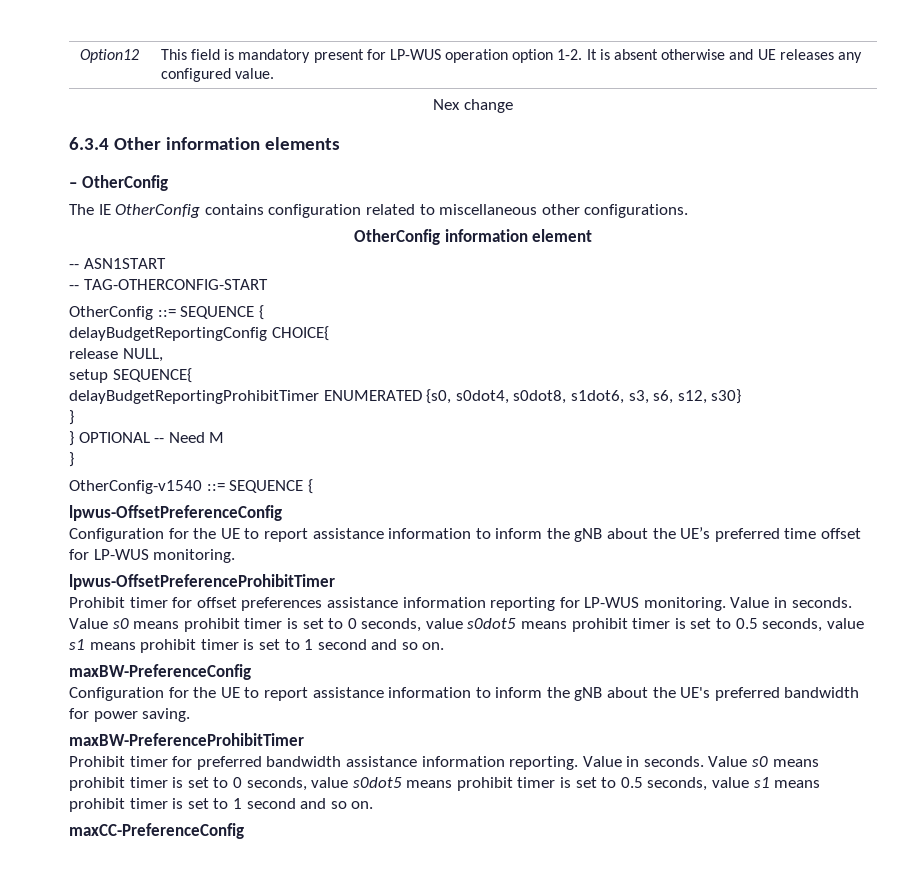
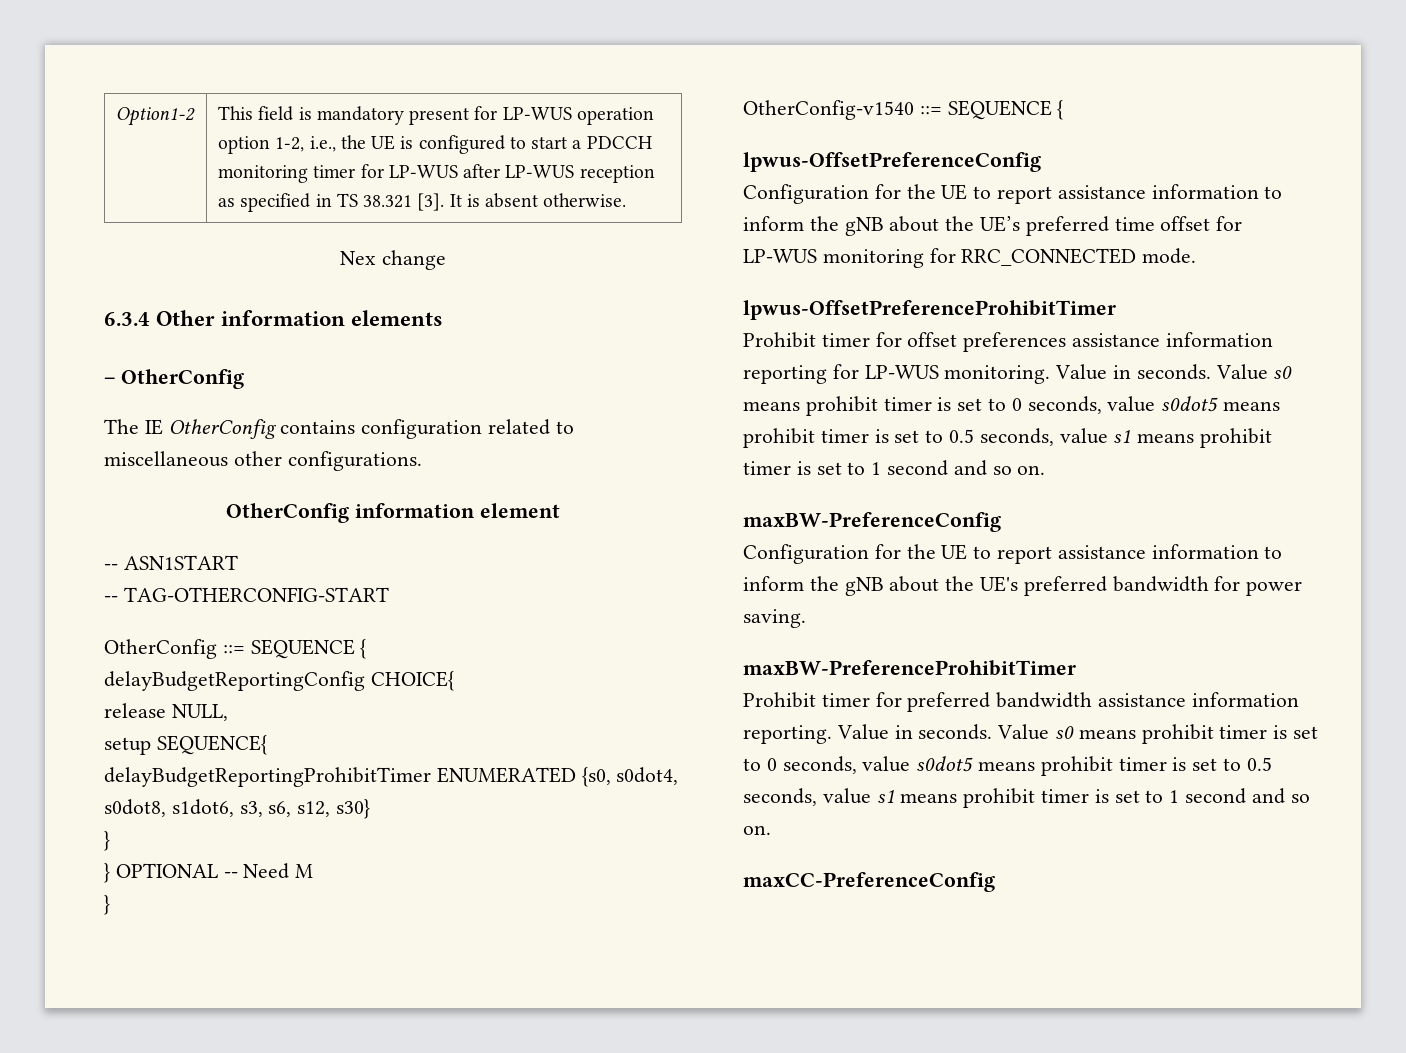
[79,49,139,63] Option12 -> [115,107,195,126] Option1-2
[557,49,862,63] [160,68,275,82] 1-2. It is absent otherwise and UE releases any configured value. -> [275,135,652,154] [217,164,655,183] [217,193,627,212] 1-2, i.e., the UE is configured to start a PDCCH monitoring timer for LP-WUS after LP-WUS reception as specified in TS 38.321 [3]. It is absent otherwise.
[153,549,236,563] monitoring. -> [822,248,1197,268] monitoring for RRC_CONNECTED mode.

